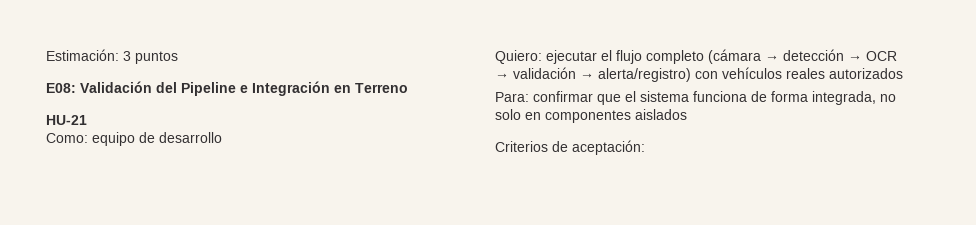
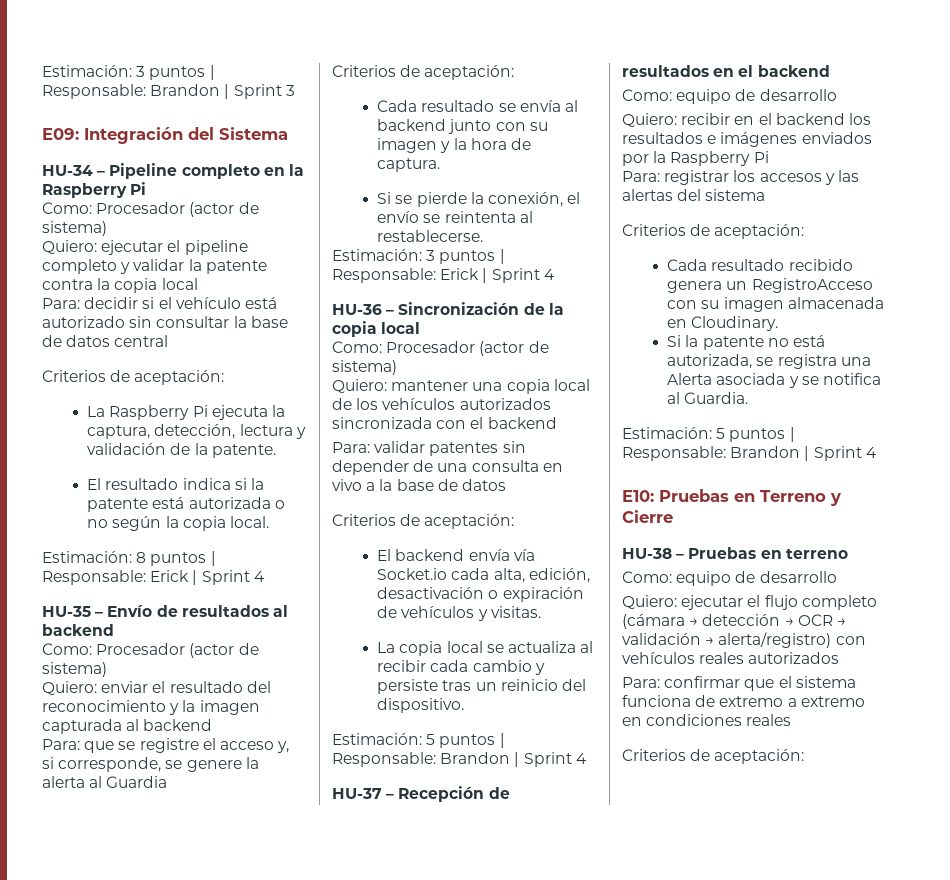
[46,49,178,64] [46,81,408,96] [46,115,87,125] Estimación: 3 puntos // E08: Validación del Pipeline e Integración en Terreno // HU-21 -> [42,65,215,80] [42,84,295,99] [42,127,288,144] [42,163,304,179] [42,182,147,198] [42,202,259,217] [42,221,107,236] [42,240,248,255] [42,259,267,274] [42,278,198,293] [42,297,277,309] [42,316,288,328] [42,335,169,347] [42,370,225,385] [87,405,285,420] [87,424,306,439] [87,443,276,458] [87,478,264,490] [87,497,285,512] [87,516,269,531] [42,551,216,566] [42,570,265,585] [42,605,288,617] [42,624,114,636] [42,643,259,658] [42,662,107,677] [42,681,271,695] [42,700,260,715] [42,719,213,734] [42,738,290,753] [42,757,259,772] [42,776,168,788] [332,65,515,80] [377,100,578,112] [377,119,548,134] [377,138,531,153] [377,158,441,172] [377,192,581,207] [377,211,533,223] [377,230,484,242] [332,249,505,264] [332,268,555,283] [332,302,564,315] [332,321,421,337] [332,341,549,356] [332,360,397,375] [332,379,590,394] [332,398,551,410] [332,417,557,429] [332,441,526,456] [332,460,563,475] [332,479,506,491] [332,514,515,529] [377,549,535,561] [377,568,590,583] [377,587,584,602] [377,606,541,621] [377,641,594,656] [377,660,545,675] [377,679,586,694] [377,698,465,713] [332,733,505,748] [332,752,587,767] [332,786,510,802] [622,65,830,77] [622,89,837,104] [622,113,871,127] [622,132,872,147] [622,151,769,166] [622,170,859,185] [622,189,766,201] [622,224,805,239] [667,259,853,271] [667,278,873,293] [667,297,884,312] [667,316,779,331] [667,335,825,350] [667,354,871,369] [667,373,881,388] [667,392,749,404] [622,427,795,442] [622,446,877,461] [622,489,841,506] [622,510,673,523] [622,547,848,559] Estimación: 3 puntos | Responsable: Brandon | Sprint 3 // E09: Integración del Sistema // HU-34 – Pipeline completo en la Raspberry Pi // Como: Procesador (actor de sistema) // Quiero: ejecutar el pipeline completo y validar la patente contra la copia local // Para: decidir si el vehículo está autorizado sin consultar la base de datos central // Criterios de aceptación: // La Raspberry Pi ejecuta la captura, detección, lectura y validación de la patente. // El resultado indica si la patente está autorizada o no según la copia local. // Estimación: 8 puntos | Responsable: Erick | Sprint 4 // HU-35 – Envío de resultados al backend // Como: Procesador (actor de sistema) // Quiero: enviar el resultado del reconocimiento y la imagen capturada al backend // Para: que se registre el acceso y, si corresponde, se genere la alerta al Guardia // Criterios de aceptación: // Cada resultado se envía al backend junto con su imagen y la hora de captura. // Si se pierde la conexión, el envío se reintenta al restablecerse. // Estimación: 3 puntos | Responsable: Erick | Sprint 4 // HU-36 – Sincronización de la copia local // Como: Procesador (actor de sistema) // Quiero: mantener una copia local de los vehículos autorizados sincronizada con el backend // Para: validar patentes sin depender de una consulta en vivo a la base de datos // Criterios de aceptación: // El backend envía vía Socket.io cada alta, edición, desactivación o expiración de vehículos y visitas. // La copia local se actualiza al recibir cada cambio y persiste tras un reinicio del dispositivo. // Estimación: 5 puntos | Responsable: Brandon | Sprint 4 // HU-37 – Recepción de resultados en el backend // Como: equipo de desarrollo // Quiero: recibir en el backend los resultados e imágenes enviados por la Raspberry Pi // Para: registrar los accesos y las alertas del sistema // Criterios de aceptación: // Cada resultado recibido genera un RegistroAcceso con su imagen almacenada en Cloudinary. // Si la patente no está autorizada, se registra una Alerta asociada y se notifica al Guardia. // Estimación: 5 puntos | Responsable: Brandon | Sprint 4 // E10: Pruebas en Terreno y Cierre // HU-38 – Pruebas en terreno
[771,91,896,105] [495,109,687,123] forma integrada, no solo en componentes aislados -> [719,696,865,707] [622,714,792,726] extremo a extremo en condiciones reales

